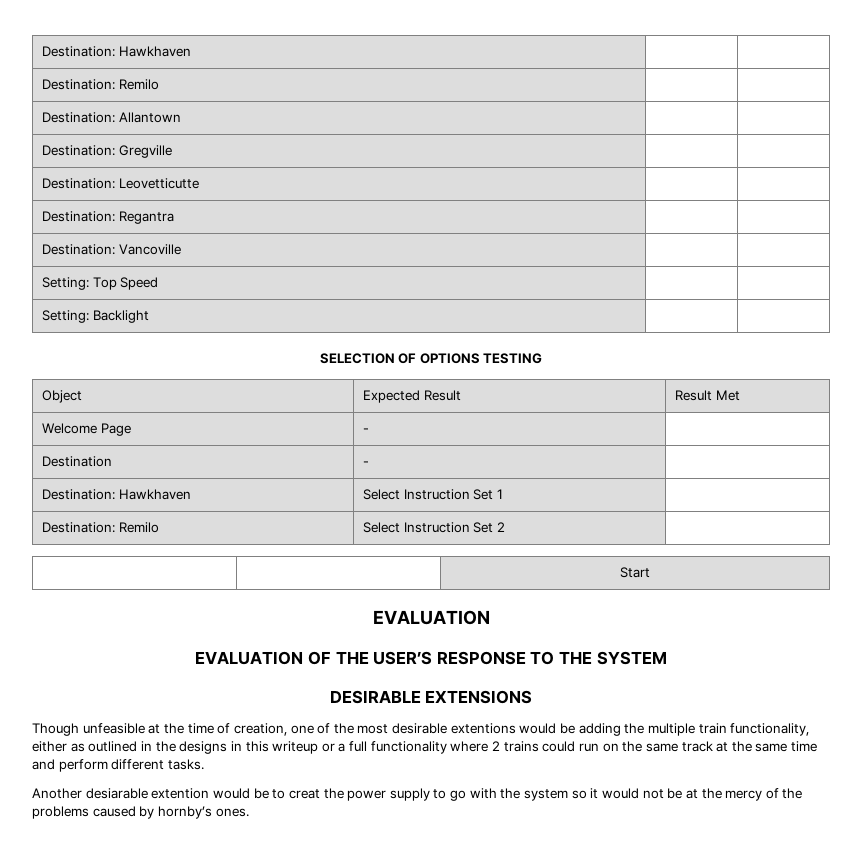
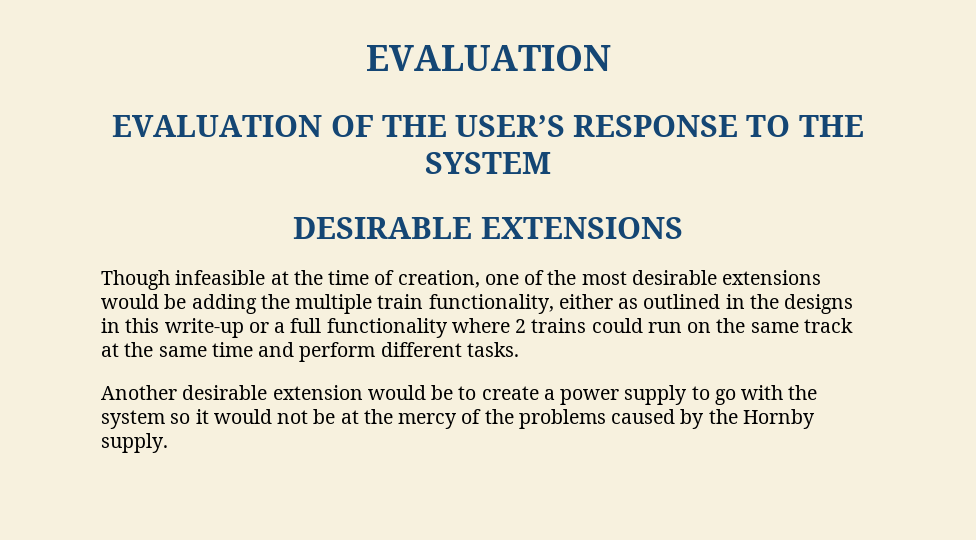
[42,46,191,57] [42,79,159,90] [42,112,181,123] [42,145,172,158] [42,178,199,189] [42,211,174,224] [42,244,181,255] [42,277,159,290] [42,310,149,323] [319,353,543,364] [42,390,83,403] [363,390,461,403] [675,390,740,401] [42,423,131,436] [363,428,370,433] [42,456,113,467] [363,461,370,466] [42,489,191,500] [363,489,503,500] [42,522,159,533] [363,522,505,533] [620,567,650,578] Destination: Hawkhaven | | // Destination: Remilo | | // Destination: Allantown | | // Destination: Gregville | | // Destination: Leovetticutte | | // Destination: Regantra | | // Destination: Vancoville | | // Setting: Top Speed | | // Setting: Backlight | | // SELECTION OF OPTIONS TESTING // Object | Expected Result | Result Met // Welcome Page | - | // Destination | - | // Destination: Hawkhaven | Select Instruction Set 1 | // Destination: Remilo | Select Instruction Set 2 | // | | Start // -> (365, 58) none
[82,723,145,734] unfeasible -> [175,270,266,285] infeasible
[450,723,516,734] extentions -> [722,270,822,285] extensions
[272,741,319,754] writeup -> [164,318,244,338] write-up
[85,788,210,799] desiarable extention -> [182,385,363,400] desirable extension
[288,788,344,799] creat the -> [481,386,555,400] create a
[157,806,249,819] hornby’s ones. -> [708,409,815,429] [101,433,168,453] the Hornby supply.

